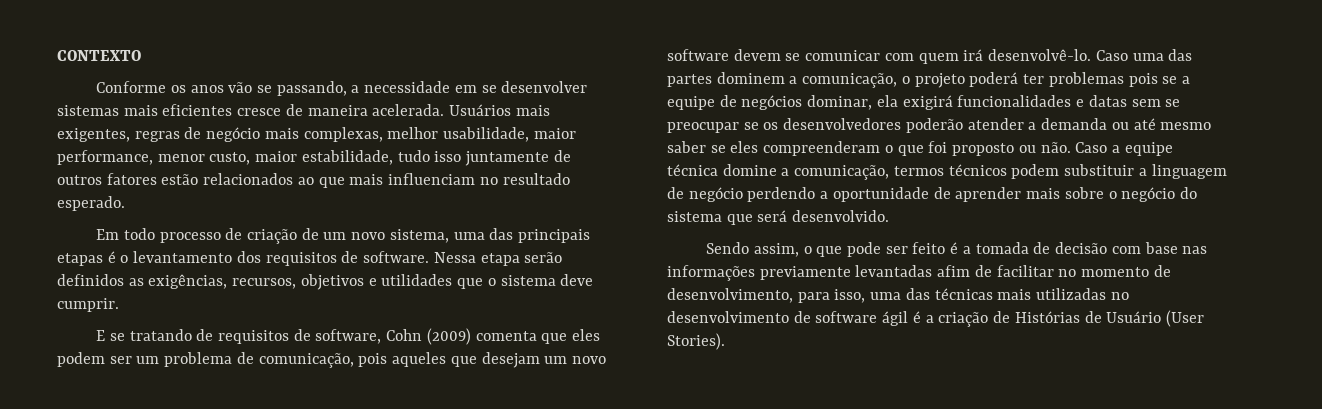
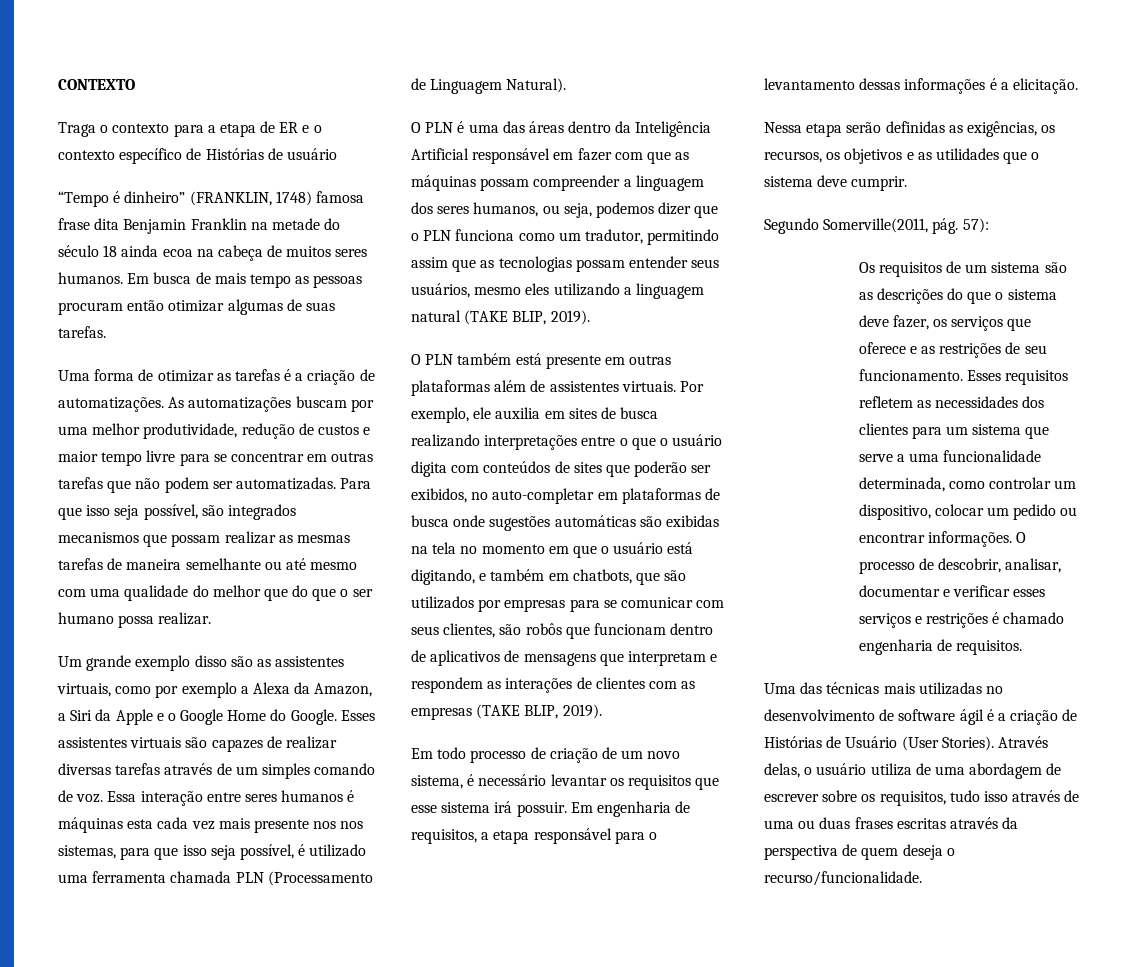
[96,81,588,96] [57,104,550,116] [57,127,576,142] [57,150,571,166] [57,173,570,188] [57,196,125,211] Conforme os anos vão se passando, a necessidade em se desenvolver sistemas mais eficientes cresce de maneira acelerada. Usuários mais exigentes, regras de negócio mais complexas, melhor usabilidade, maior performance, menor custo, maior estabilidade, tudo isso juntamente de outros fatores estão relacionados ao que mais influenciam no resultado esperado. -> [58,121,322,137] [58,148,337,164] [58,191,364,207] [58,218,341,234] [58,245,368,261] [58,272,363,288] [58,299,335,315] [58,326,106,338] [58,369,375,385] [58,396,374,412] [58,423,371,439] [58,450,374,466] [58,477,372,493] [58,504,296,520] [58,531,350,547] [58,558,358,570] [58,585,373,601] [58,612,212,628] [58,655,345,671] [57,682,373,698] [58,709,375,725] [58,736,337,752] [58,763,376,779] [58,790,355,806] [58,817,364,833] [58,844,367,860] [58,871,373,886] [411,78,567,94] [411,121,712,137] [411,148,690,164] [411,175,704,191] [411,202,719,218] [411,229,720,245] [411,256,720,272] [411,283,704,299] [411,310,590,325] [411,353,672,369] [411,380,704,396] [411,407,659,423] [411,434,723,450] [411,461,712,477] [411,488,720,504] [411,515,719,531] [411,542,694,558] [411,569,687,585] [411,596,725,612] [411,623,714,639] [411,650,718,666] [411,677,696,693] [411,704,602,720] Traga o contexto para a etapa de ER e o contexto específico de Histórias de usuário // “Tempo é dinheiro” (FRANKLIN, 1748) famosa frase dita Benjamin Franklin na metade do século 18 ainda ecoa na cabeça de muitos seres humanos. Em busca de mais tempo as pessoas procuram então otimizar algumas de suas tarefas. // Uma forma de otimizar as tarefas é a criação de automatizações. As automatizações buscam por uma melhor produtividade, redução de custos e maior tempo livre para se concentrar em outras tarefas que não podem ser automatizadas. Para que isso seja possível, são integrados mecanismos que possam realizar as mesmas tarefas de maneira semelhante ou até mesmo com uma qualidade do melhor que do que o ser humano possa realizar. // Um grande exemplo disso são as assistentes virtuais, como por exemplo a Alexa da Amazon, a Siri da Apple e o Google Home do Google. Esses assistentes virtuais são capazes de realizar diversas tarefas através de um simples comando de voz. Essa interação entre seres humanos é máquinas esta cada vez mais presente nos nos sistemas, para que isso seja possível, é utilizado uma ferramenta chamada PLN (Processamento de Linguagem Natural). // O PLN é uma das áreas dentro da Inteligência Artificial responsável em fazer com que as máquinas possam compreender a linguagem dos seres humanos, ou seja, podemos dizer que o PLN funciona como um tradutor, permitindo assim que as tecnologias possam entender seus usuários, mesmo eles utilizando a linguagem natural (TAKE BLIP, 2019). // O PLN também está presente em outras plataformas além de assistentes virtuais. Por exemplo, ele auxilia em sites de busca realizando interpretações entre o que o usuário digita com conteúdos de sites que poderão ser exibidos, no auto-completar em plataformas de busca onde sugestões automáticas são exibidas na tela no momento em que o usuário está digitando, e também em chatbots, que são utilizados por empresas para se comunicar com seus clientes, são robôs que funcionam dentro de aplicativos de mensagens que interpretam e respondem as interações de clientes com as empresas (TAKE BLIP, 2019).
[453,228,591,243] [57,251,430,266] uma das principais etapas é o levantamento dos requisitos de software. -> [467,774,720,790] [411,801,691,817] [411,828,657,844] [764,78,1078,94] é necessário levantar os requisitos que esse sistema irá possuir. Em engenharia de requisitos, a etapa responsável para o levantamento dessas informações é a elicitação. //
[57,274,124,286] definidos -> [885,121,945,133] definidas
[232,278,297,289] recursos, -> [1041,125,1056,133] [764,151,841,163] os recursos, os
(377, 282) none -> [917,152,932,160] as
[96,328,601,345] [57,352,606,368] [667,49,1193,64] [667,72,1190,88] [667,95,1181,110] [667,118,1212,133] [667,141,1173,156] [667,164,1227,180] [667,187,1197,202] [667,210,890,225] [706,242,1208,257] [667,265,1171,281] [667,288,902,303] E se tratando de requisitos de software, Cohn (2009) comenta que eles podem ser um problema de comunicação, pois aqueles que desejam um novo software devem se comunicar com quem irá desenvolvê-lo. Caso uma das partes dominem a comunicação, o projeto poderá ter problemas pois se a equipe de negócios dominar, ela exigirá funcionalidades e datas sem se preocupar se os desenvolvedores poderão atender a demanda ou até mesmo saber se eles compreenderam o que foi proposto ou não. Caso a equipe técnica domine a comunicação, termos técnicos podem substituir a linguagem de negócio perdendo a oportunidade de aprender mais sobre o negócio do sistema que será desenvolvido. // Sendo assim, o que pode ser feito é a tomada de decisão com base nas informações previamente levantadas afim de facilitar no momento de desenvolvimento, para isso, uma -> [764,218,989,234] [858,261,1067,277] [858,288,1057,304] [858,315,1032,331] [858,342,1047,358] [858,369,1069,385] [858,396,1045,408] [858,423,1050,439] [858,450,1042,462] [858,477,1077,492] [858,504,1078,520] [858,531,1027,547] [858,558,1062,574] [858,585,1046,597] [858,612,1065,628] [858,639,1023,655] [764,683,796,694] Segundo Somerville(2011, pág. 57): // Os requisitos de um sistema são as descrições do que o sistema deve fazer, os serviços que oferece e as restrições de seu funcionamento. Esses requisitos refletem as necessidades dos clientes para um sistema que serve a uma funcionalidade determinada, como controlar um dispositivo, colocar um pedido ou encontrar informações. O processo de descobrir, analisar, documentar e verificar esses serviços e restrições é chamado engenharia de requisitos. // Uma
(725, 341) none -> [997,736,1048,748] [764,763,1062,779] [764,790,1080,806] [764,817,1019,829] [764,844,955,860] [764,871,922,886] Através delas, o usuário utiliza de uma abordagem de escrever sobre os requisitos, tudo isso através de uma ou duas frases escritas através da perspectiva de quem deseja o recurso/funcionalidade.

